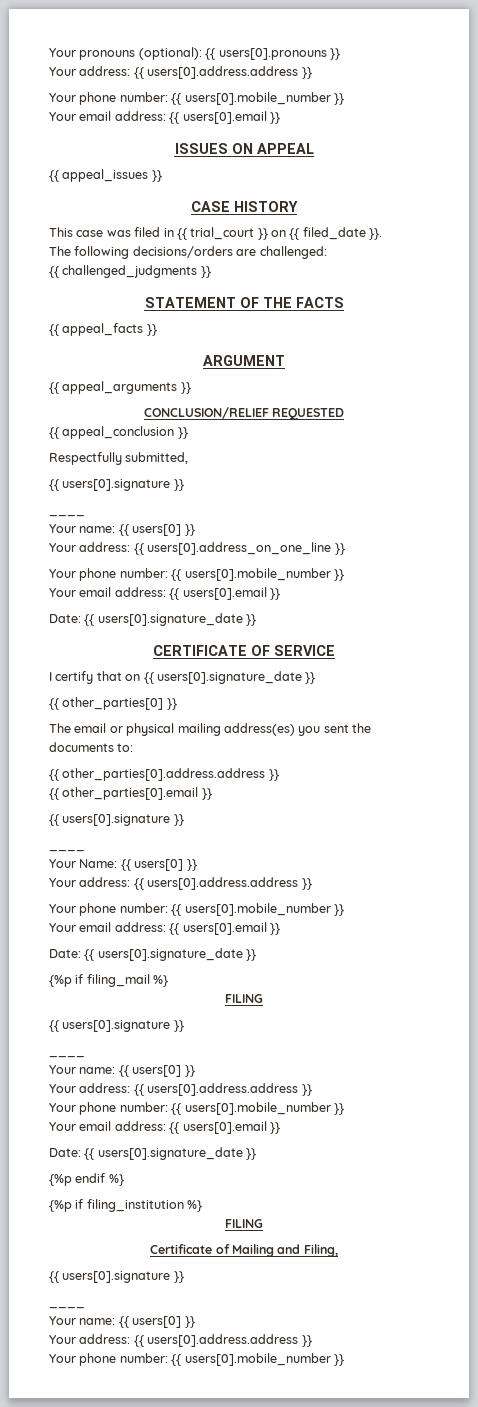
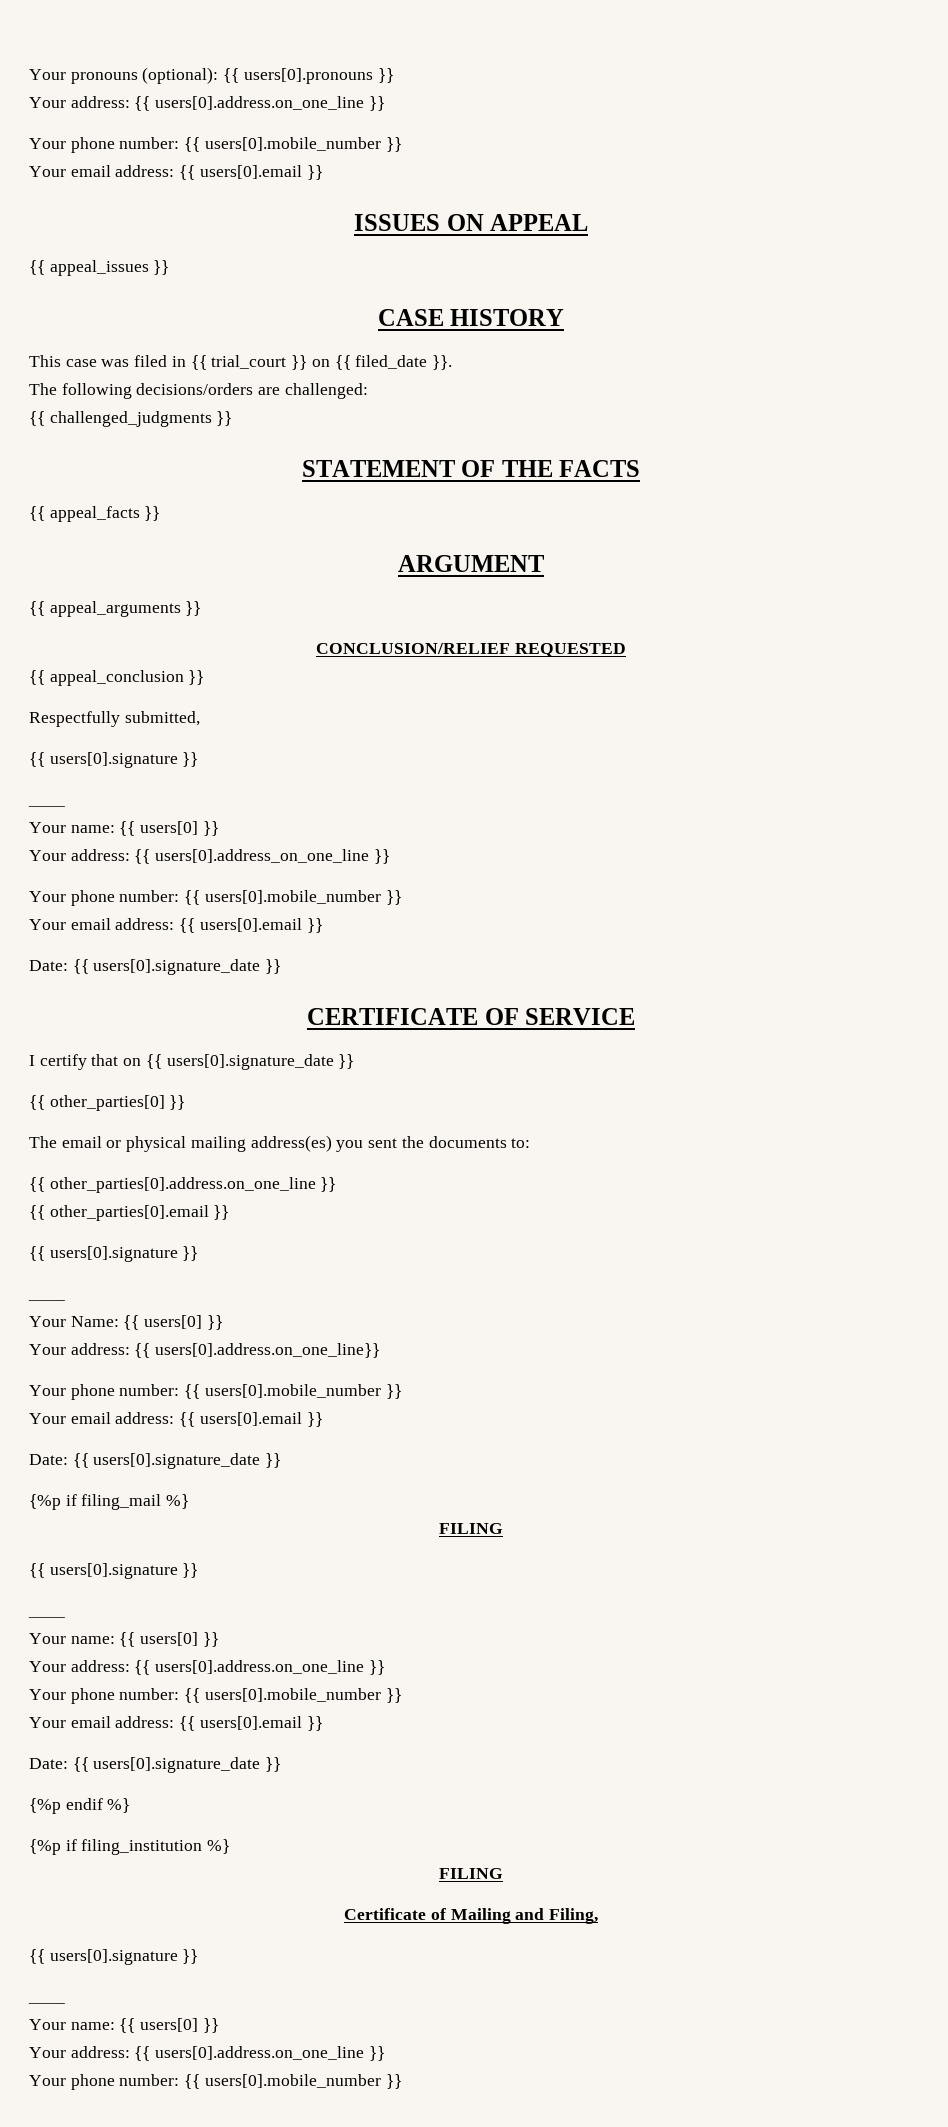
[147,66,299,79] users[0].address.address -> [155,96,365,110] users[0].address.on_one_line
[62,768,266,781] other_parties[0].address.address -> [49,1177,316,1193] other_parties[0].address.on_one_line
[147,877,312,890] users[0].address.address }} -> [155,1343,381,1358] users[0].address.on_one_line}}
[147,1083,299,1096] users[0].address.address -> [155,1660,365,1674] users[0].address.on_one_line
[147,1334,299,1347] users[0].address.address -> [155,2046,365,2060] users[0].address.on_one_line

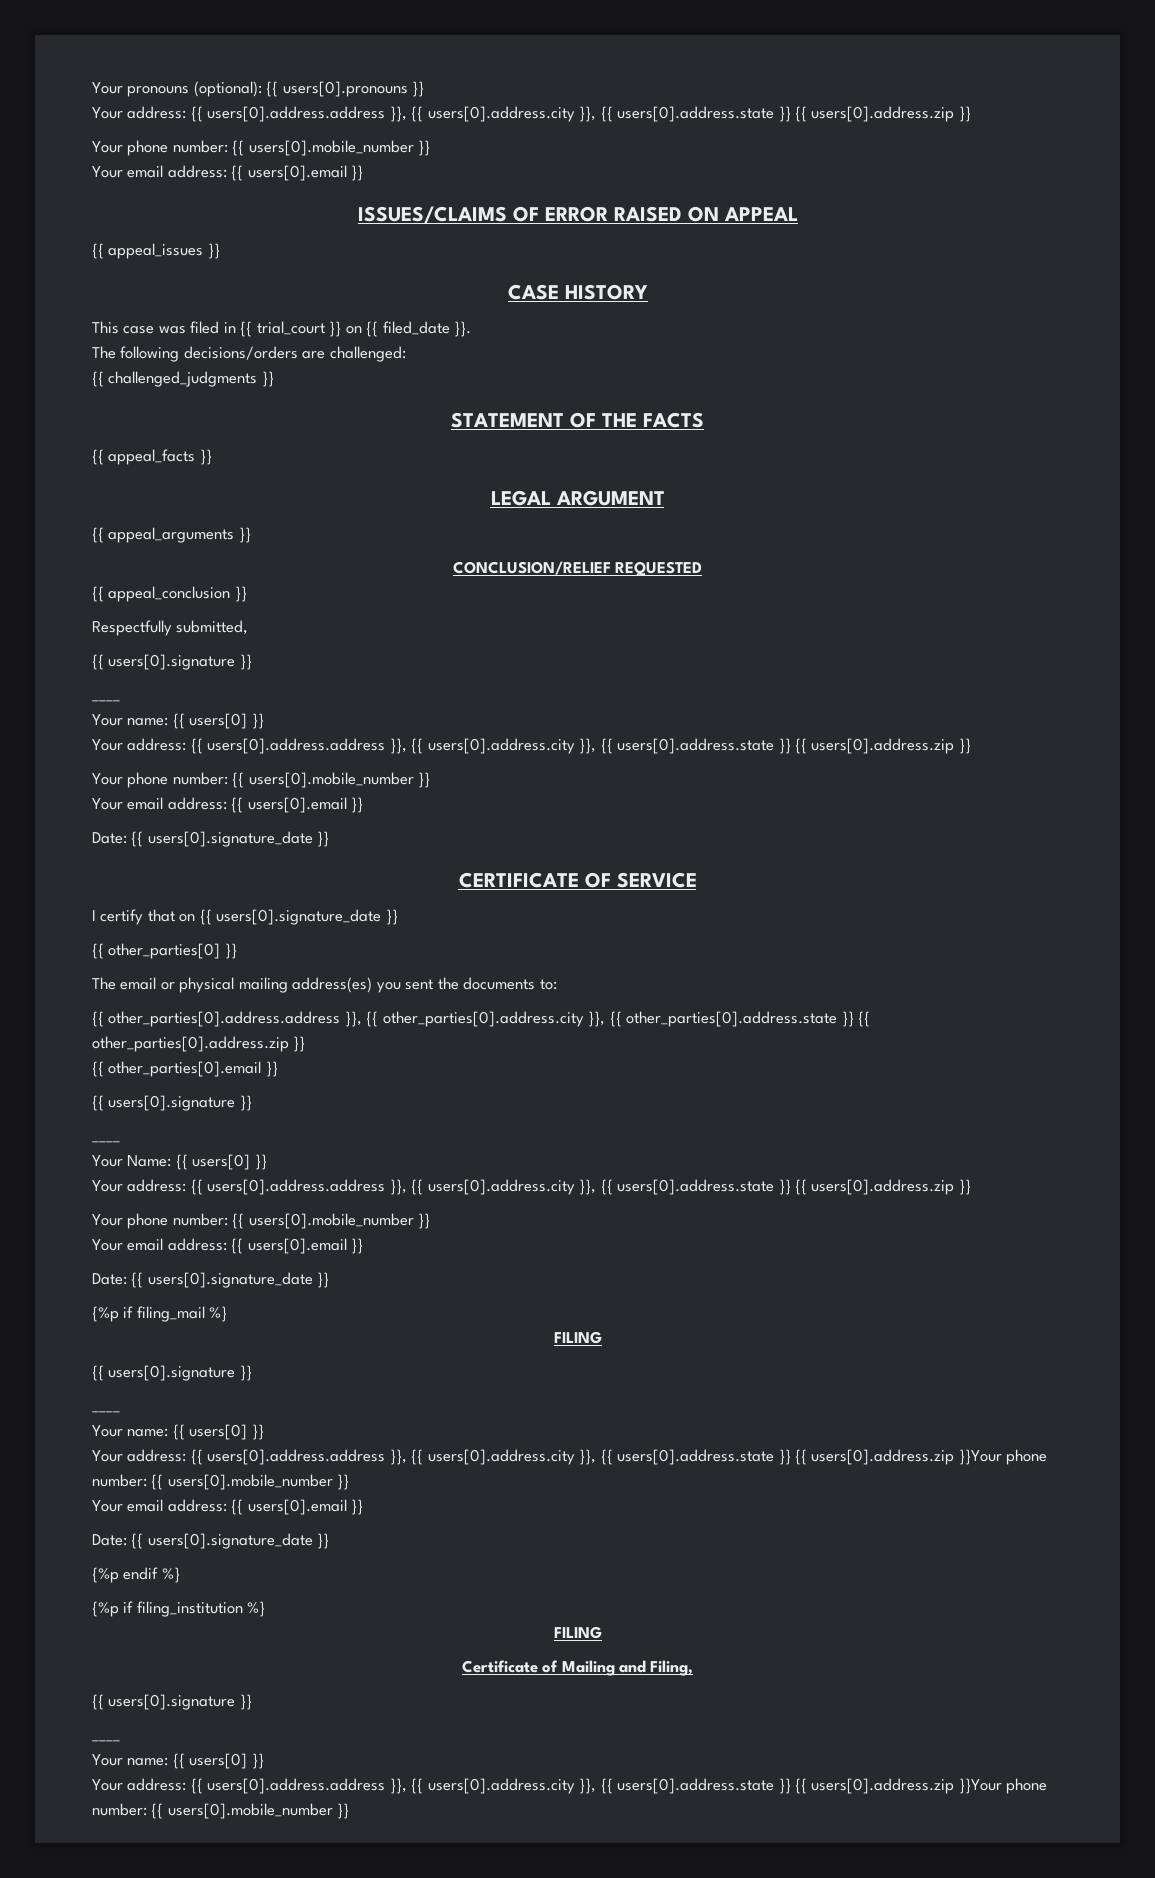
[155,96,365,110] users[0].address.on_one_line -> [207,106,955,122] users[0].address.address }}, {{ users[0].address.city }}, {{ users[0].address.state }} {{ users[0].address.zip
[353,214,440,231] ISSUES -> [357,206,682,224] ISSUES/CLAIMS OF ERROR RAISED
(161, 513) none -> [490,490,551,506] LEGAL
[155,849,370,863] users[0].address_on_one_line -> [207,738,955,754] users[0].address.address }}, {{ users[0].address.city }}, {{ users[0].address.state }} {{ users[0].address.zip
[49,1177,316,1193] other_parties[0].address.on_one_line -> [108,1011,871,1027] [92,1036,289,1052] other_parties[0].address.address }}, {{ other_parties[0].address.city }}, {{ other_parties[0].address.state }} {{ other_parties[0].address.zip
[155,1343,381,1358] users[0].address.on_one_line}} -> [207,1179,971,1195] users[0].address.address }}, {{ users[0].address.city }}, {{ users[0].address.state }} {{ users[0].address.zip }}
[155,1660,385,1675] [29,1689,66,1700] users[0].address.on_one_line }} // Your -> [207,1449,1002,1465] users[0].address.address }}, {{ users[0].address.city }}, {{ users[0].address.state }} {{ users[0].address.zip }}Your
[155,2046,385,2061] [29,2075,66,2086] users[0].address.on_one_line }} // Your -> [207,1778,1002,1794] users[0].address.address }}, {{ users[0].address.city }}, {{ users[0].address.state }} {{ users[0].address.zip }}Your

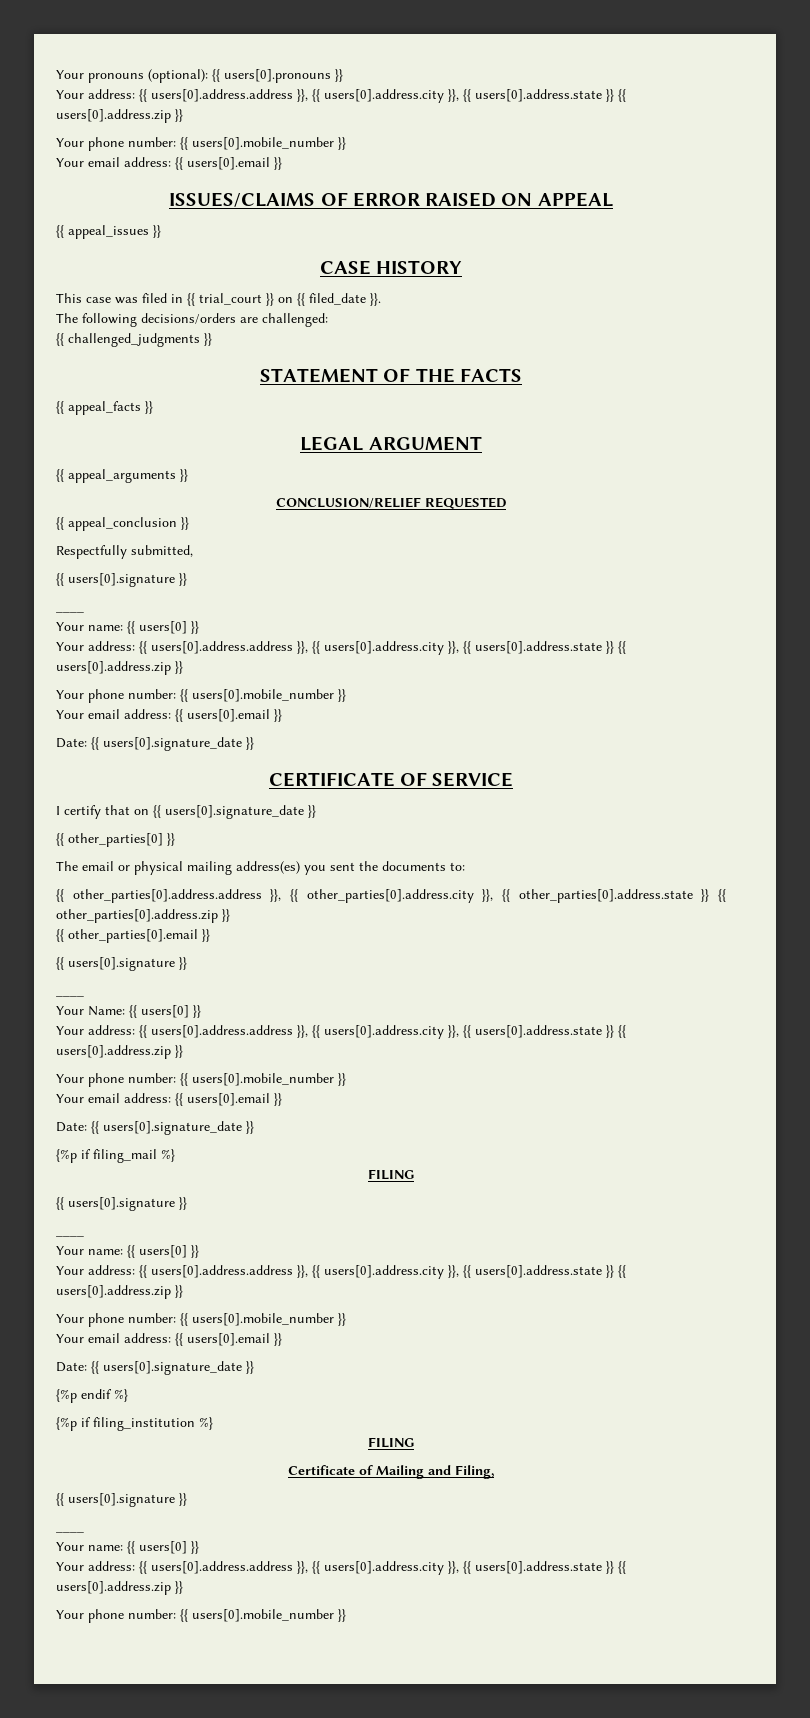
[958,1449,1002,1465] }}Your -> [175,1285,183,1298] [56,1314,84,1323] }} // Your
[958,1778,1002,1794] }}Your -> [175,1581,183,1594] [56,1610,84,1619] }} // Your

